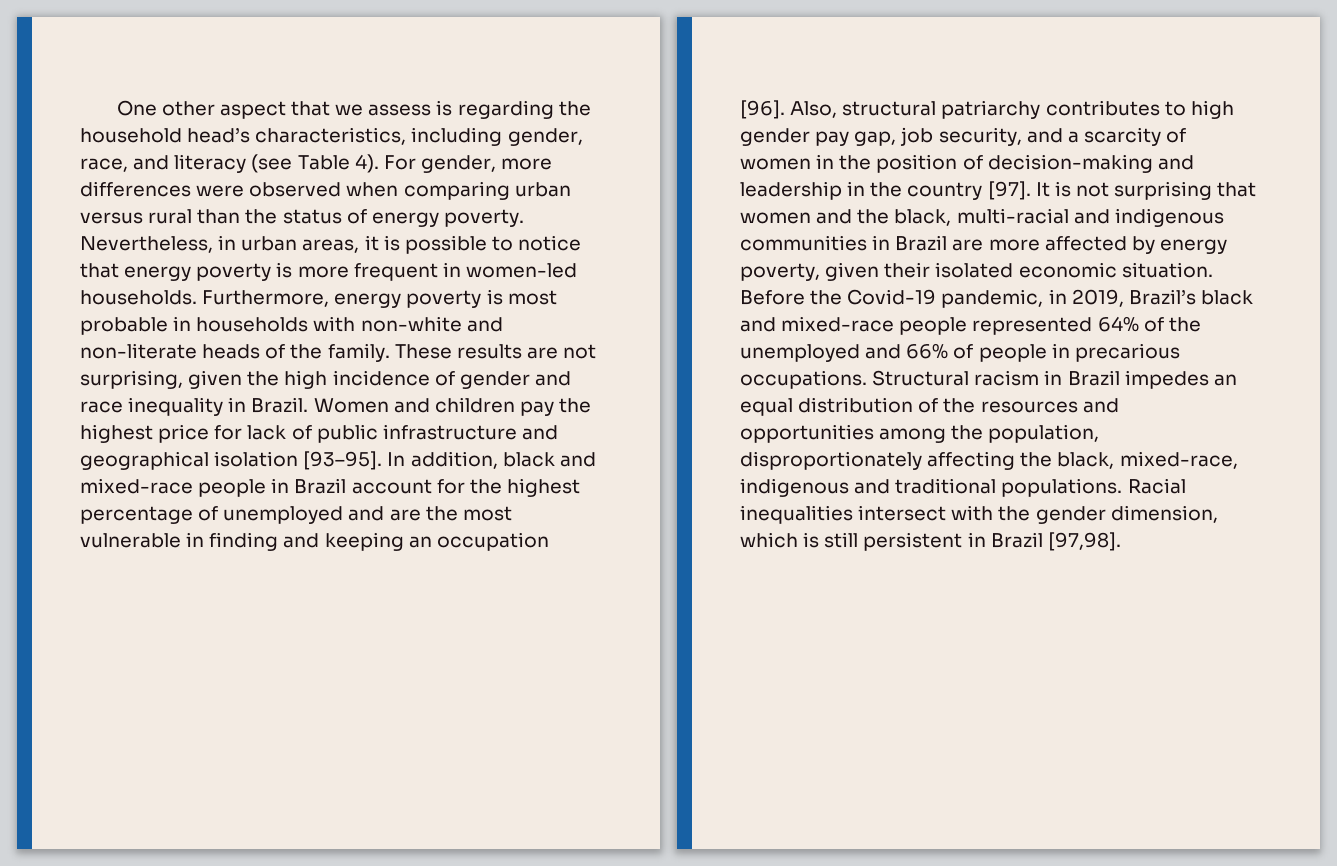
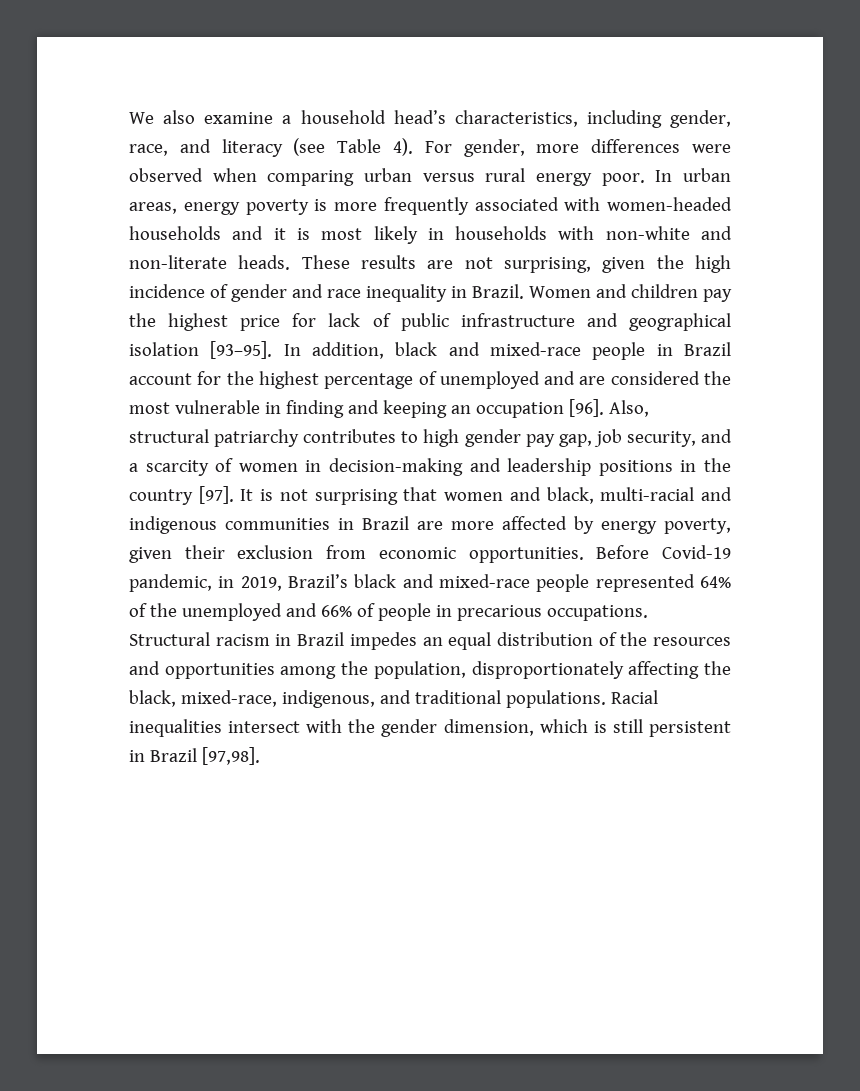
[116,100,591,119] One other aspect that we assess is regarding the -> [129,110,292,124] We also examine a
[197,209,524,227] [80,235,582,254] [80,262,577,281] [80,290,482,308] than the status of energy poverty. Nevertheless, in urban areas, it is possible to notice that energy poverty is more frequent in women-led households. Furthermore, energy poverty -> [536,168,731,186] [129,197,732,215] [129,226,286,240] energy poor. In urban areas, energy poverty is more frequently associated with women-headed households and it
[80,317,168,335] probable -> [373,226,418,244] likely
[202,343,390,362] heads of the family. -> [238,255,291,270] heads.
(421, 515) none -> [610,371,700,385] considered
[839,154,983,173] the position of -> (322, 466) none
(842, 190) none -> [598,460,673,476] positions
[857,209,890,224] the -> (541, 494) none
[935,262,1213,278] [740,290,843,305] isolated economic situation. Before the -> [237,545,650,563] exclusion from economic opportunities. Before
[740,478,849,497] indigenous -> [281,690,375,708] indigenous,

